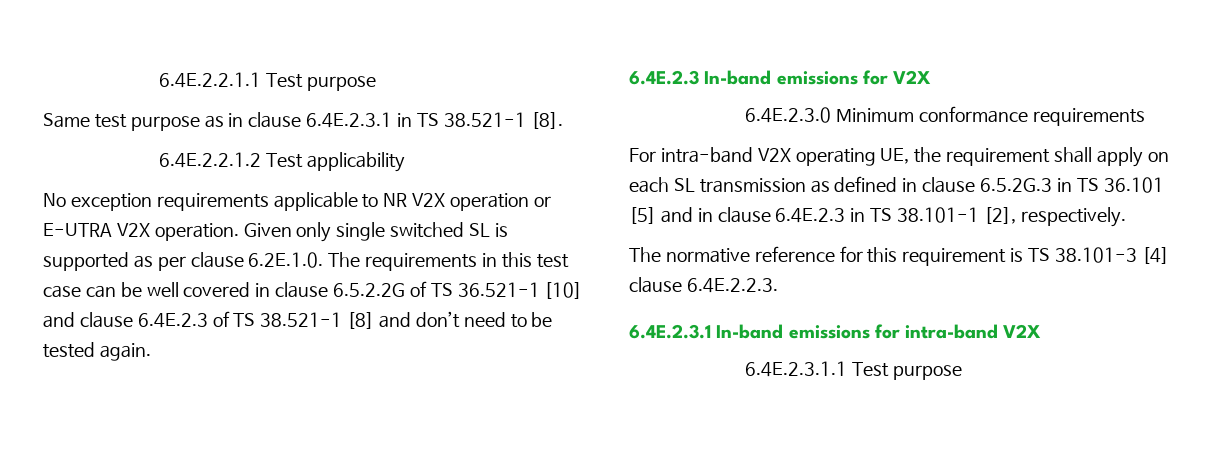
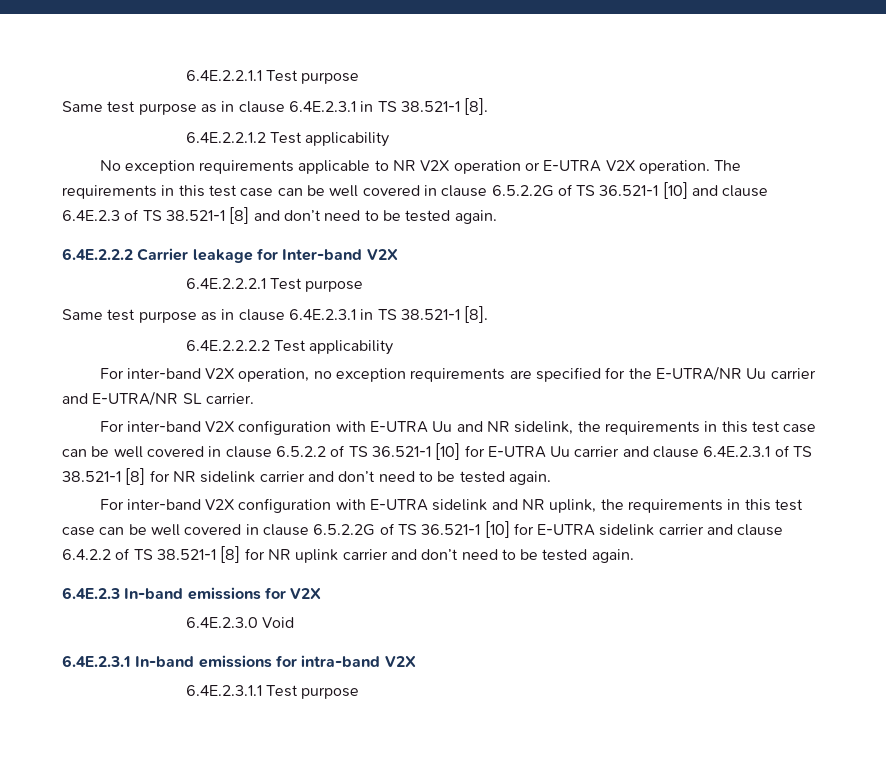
[243,222,508,242] [43,252,324,271] Given only single switched SL is supported as per clause 6.2E.1.0. -> (711, 167) none
(151, 352) none -> [62,248,398,263] [185,278,364,292] [62,306,489,323] [185,340,394,355] [99,366,816,382] [62,391,254,406] [99,420,817,435] [62,443,813,460] [62,468,551,485] [99,498,803,513] [62,521,784,538] [62,546,634,563] // 6.4E.2.2.2 Carrier leakage for Inter-band V2X // 6.4E.2.2.2.1 Test purpose // Same test purpose as in clause 6.4E.2.3.1 in TS 38.521-1 [8]. // 6.4E.2.2.2.2 Test applicability // For inter-band V2X operation, no exception requirements are specified for the E-UTRA/NR Uu carrier and E-UTRA/NR SL carrier. // For inter-band V2X configuration with E-UTRA Uu and NR sidelink, the requirements in this test case can be well covered in clause 6.5.2.2 of TS 36.521-1 [10] for E-UTRA Uu carrier and clause 6.4E.2.3.1 of TS 38.521-1 [8] for NR sidelink carrier and don’t need to be tested again. // For inter-band V2X configuration with E-UTRA sidelink and NR uplink, the requirements in this test case can be well covered in clause 6.5.2.2G of TS 36.521-1 [10] for E-UTRA sidelink carrier and clause 6.4.2.2 of TS 38.521-1 [8] for NR uplink carrier and don’t need to be tested again.
[836,106,1145,126] [629,147,1169,167] [629,176,1164,193] [629,207,1126,227] [629,246,1169,266] [629,277,778,293] Minimum conformance requirements // For intra-band V2X operating UE, the requirement shall apply on each SL transmission as defined in clause 6.5.2G.3 in TS 36.101 [5] and in clause 6.4E.2.3 in TS 38.101-1 [2], respectively. // The normative reference for this requirement is TS 38.101-3 [4] clause 6.4E.2.2.3. -> [261,617,294,628] Void

